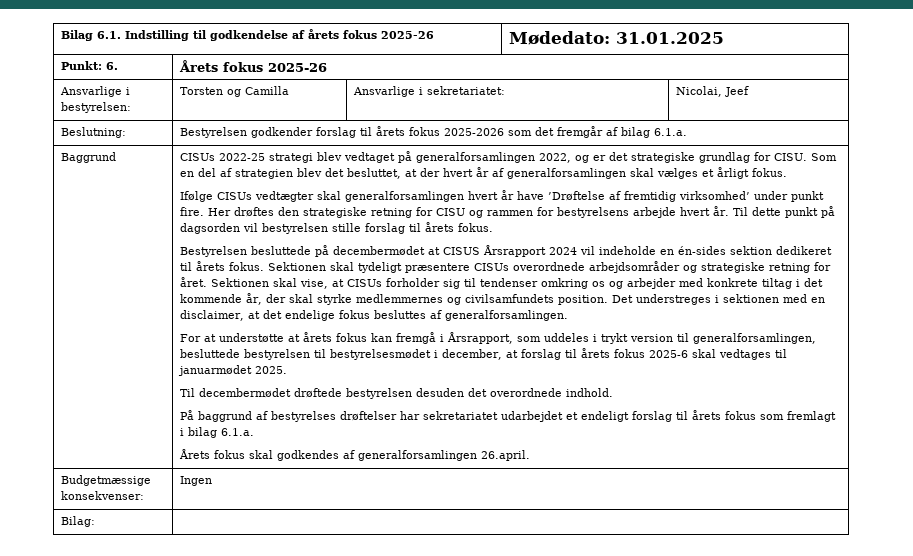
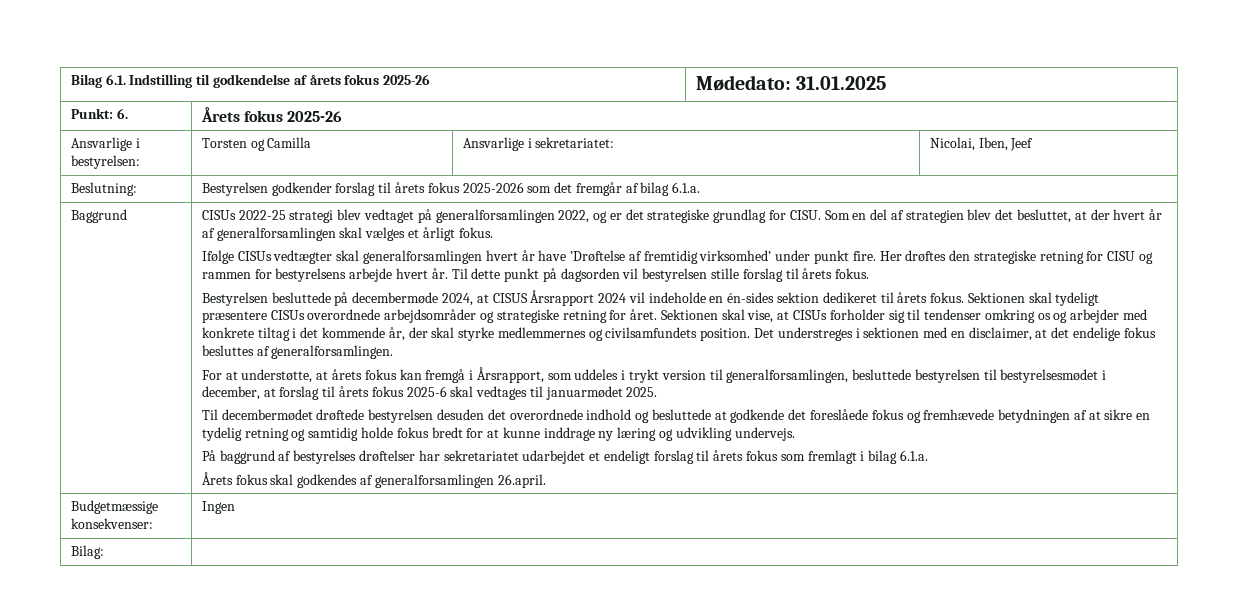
(722, 91) none -> [978,137,1008,151] Iben,
[332,246,425,256] decembermødet -> [352,292,473,306] decembermøde 2024,
[218,333,284,343] understøtte -> [241,369,313,383] understøtte,
[565,388,613,397] indhold. -> [586,409,1151,423] [201,427,795,441] indhold og besluttede at godkende det foreslåede fokus og fremhævede betydningen af at sikre en tydelig retning og samtidig holde fokus bredt for at kunne inddrage ny læring og udvikling undervejs.

